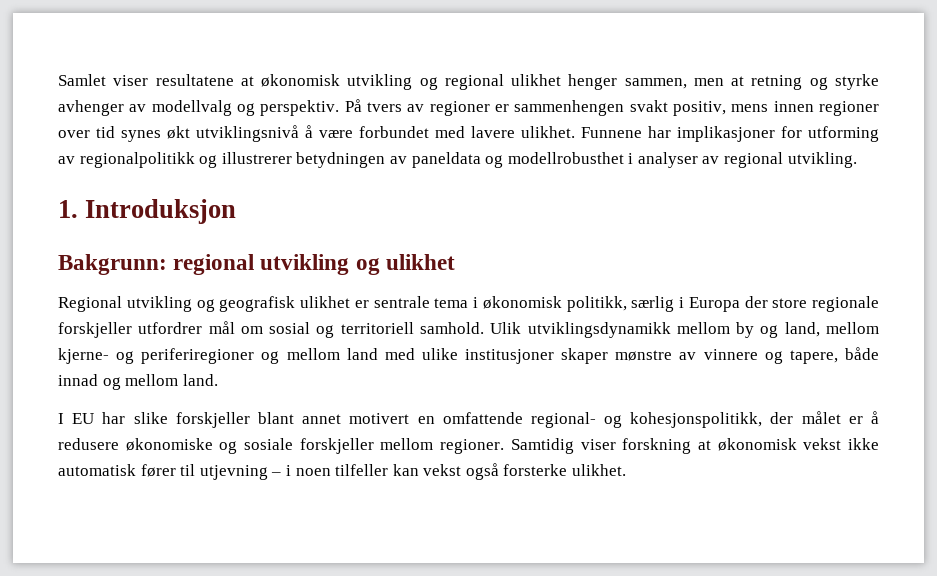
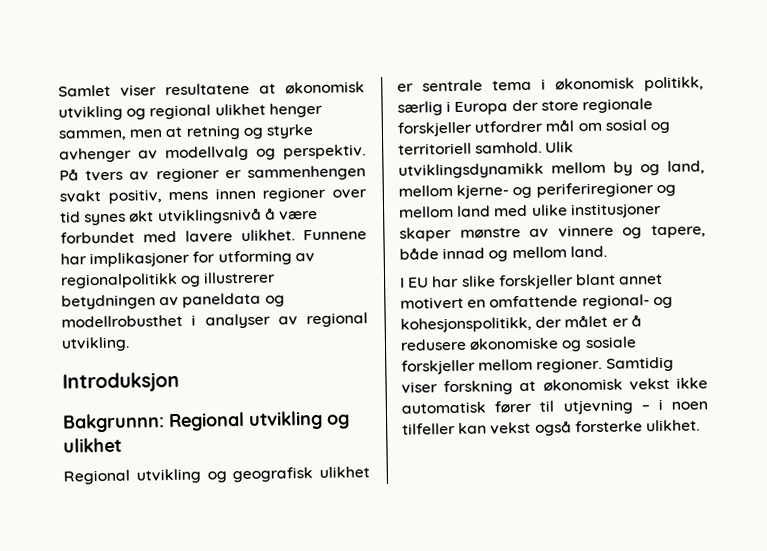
[58,200,78,218] 1. -> (130, 344) none
[58,254,255,275] Bakgrunn: regional -> [62,412,245,433] Bakgrunnn: Regional

